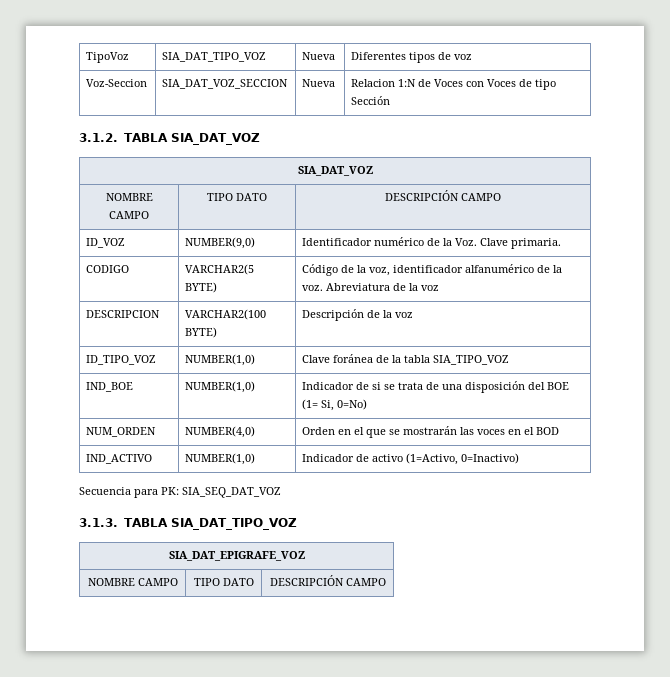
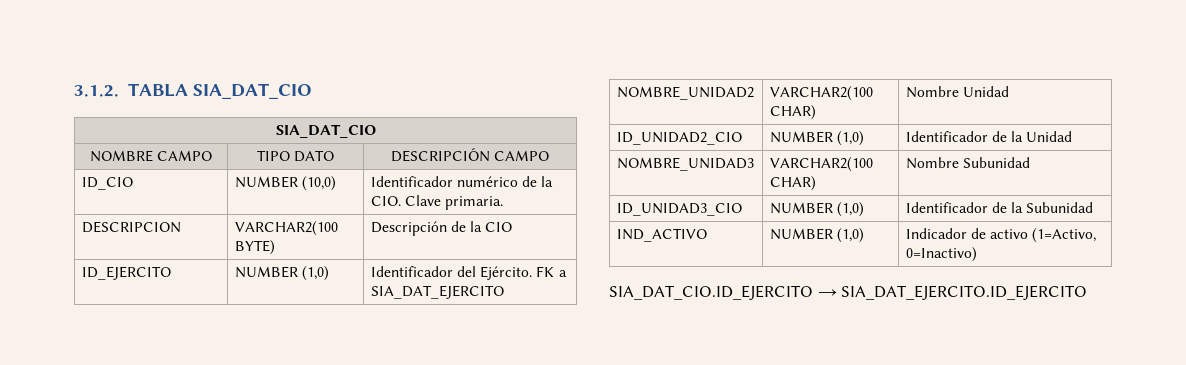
[86,52,130,63] [162,52,267,62] [302,52,336,60] [351,52,473,63] [86,79,148,87] [162,79,289,89] [302,79,336,87] [351,79,557,90] [351,96,391,105] [79,133,260,145] [297,166,373,176] TipoVoz | SIA_DAT_TIPO_VOZ | Nueva | Diferentes tipos de voz // Voz-Seccion | SIA_DAT_VOZ_SECCION | Nueva | Relacion 1:N de Voces con Voces de tipo Sección // 3.1.2. TABLA SIA_DAT_VOZ // SIA_DAT_VOZ -> [74,83,312,99] [275,124,376,138] 3.1.2. TABLA SIA_DAT_CIO // SIA_DAT_CIO
[86,238,126,248] [185,237,256,249] ID_VOZ | NUMBER(9,0) -> [81,177,133,190] [234,176,337,191] ID_CIO | NUMBER (10,0)
[455,238,478,246] Voz. -> [370,196,401,206] CIO.
[86,265,130,273] [185,264,255,275] [185,282,218,293] [302,264,563,276] [302,283,440,291] // CODIGO | VARCHAR2(5 BYTE) | Código de la voz, identificador alfanumérico de la voz. Abreviatura de la voz -> (504, 203) none
[395,312,414,318] [86,355,157,365] [185,354,256,366] [302,354,510,365] [86,382,134,392] [185,381,256,393] [302,381,570,393] [302,399,368,411] [86,427,157,437] [185,426,256,438] [302,426,560,438] voz // ID_TIPO_VOZ | NUMBER(1,0) | Clave foránea de la tabla SIA_TIPO_VOZ // IND_BOE | NUMBER(1,0) | Indicador de si se trata de una disposición del BOE (1= Si, 0=No) // NUM_ORDEN | NUMBER(4,0) | Orden en el que se mostrarán las voces en el BOD -> [485,222,513,232] [81,266,171,280] [234,266,330,281] [370,266,567,280] [370,285,504,299] [616,86,754,100] [769,86,873,101] [769,105,816,120] [905,86,1010,98] [616,132,742,145] [769,131,865,146] [905,131,1073,142] [616,157,754,171] [769,157,873,172] [769,176,816,191] [905,157,1031,169] [616,203,742,216] [769,202,865,217] [905,202,1094,213] CIO // ID_EJERCITO | NUMBER (1,0) | Identificador del Ejército. FK a SIA_DAT_EJERCITO // NOMBRE_UNIDAD2 | VARCHAR2(100 CHAR) | Nombre Unidad // ID_UNIDAD2_CIO | NUMBER (1,0) | Identificador de la Unidad // NOMBRE_UNIDAD3 | VARCHAR2(100 CHAR) | Nombre Subunidad // ID_UNIDAD3_CIO | NUMBER (1,0) | Identificador de la Subunidad
[185,453,256,465] NUMBER(1,0) -> [769,228,865,243] NUMBER (1,0)
[79,487,281,498] [79,518,297,530] [168,551,305,561] [87,578,178,586] [193,578,254,586] [269,575,386,586] Secuencia para PK: SIA_SEQ_DAT_VOZ // 3.1.3. TABLA SIA_DAT_TIPO_VOZ // SIA_DAT_EPIGRAFE_VOZ // NOMBRE CAMPO | TIPO DATO | DESCRIPCIÓN CAMPO -> [609,285,1088,300] SIA_DAT_CIO.ID_EJERCITO → SIA_DAT_EJERCITO.ID_EJERCITO

